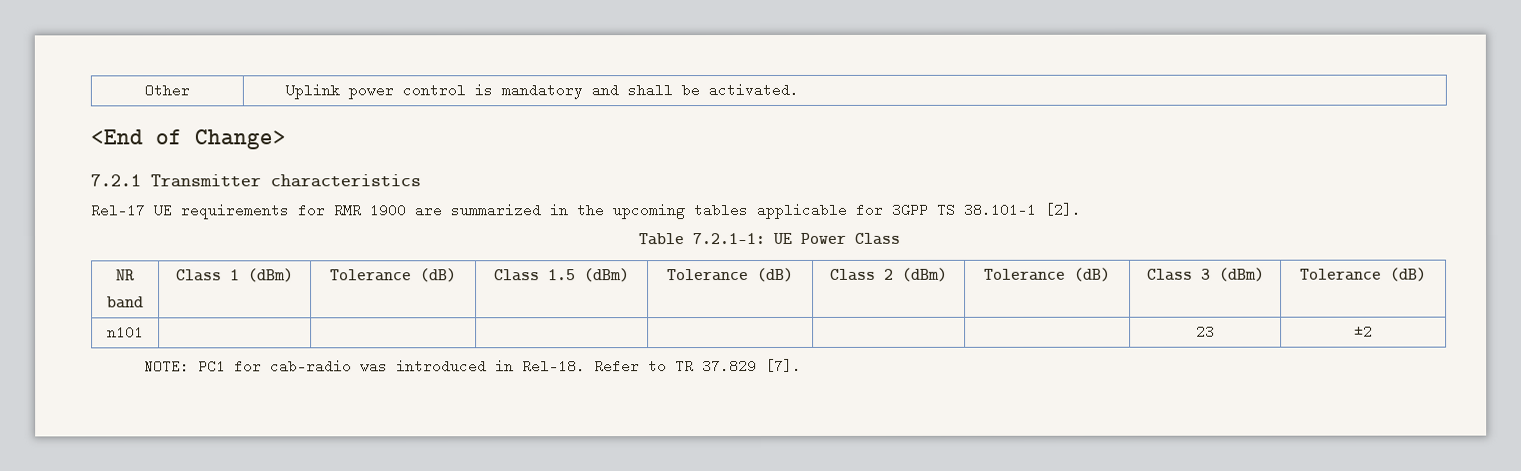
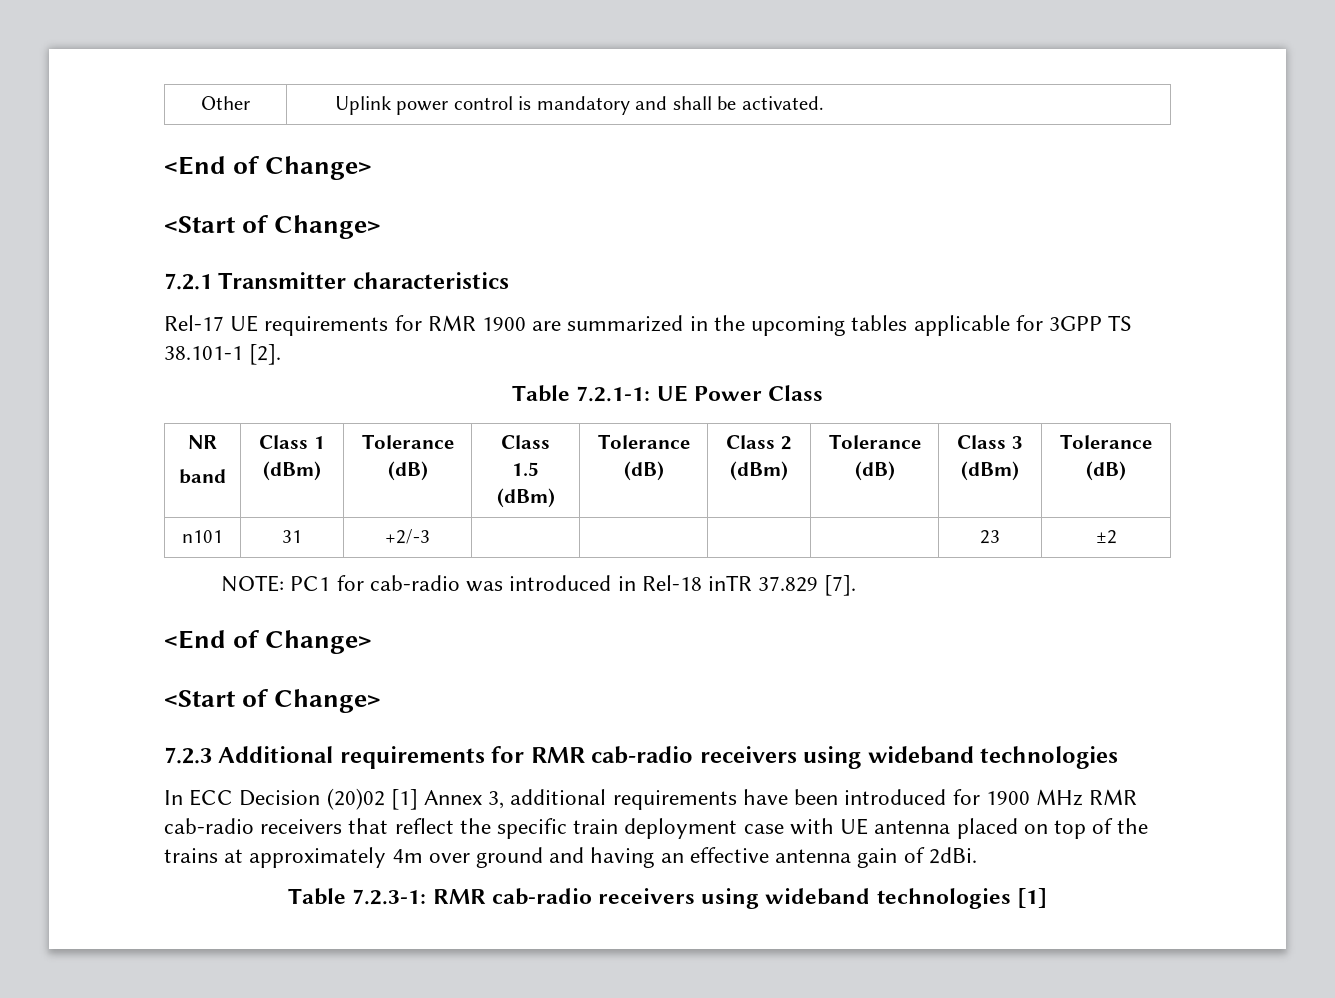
(286, 139) none -> [164,215,382,239] // <Start of Change>
(144, 332) | -> [282,530,302,543] [385,529,430,544] 31 | +2/-3
[522,358,803,374] Rel-18. Refer to TR 37.829 [7]. -> [641,575,857,596] [164,630,373,654] [164,689,382,713] [164,746,1119,769] [164,788,1138,810] [164,818,1149,839] [164,847,977,868] [288,888,1047,909] Rel-18 inTR 37.829 [7]. // <End of Change> // <Start of Change> // 7.2.3 Additional requirements for RMR cab-radio receivers using wideband technologies // In ECC Decision (20)02 [1] Annex 3, additional requirements have been introduced for 1900 MHz RMR cab-radio receivers that reflect the specific train deployment case with UE antenna placed on top of the trains at approximately 4m over ground and having an effective antenna gain of 2dBi. // Table 7.2.3-1: RMR cab-radio receivers using wideband technologies [1]

